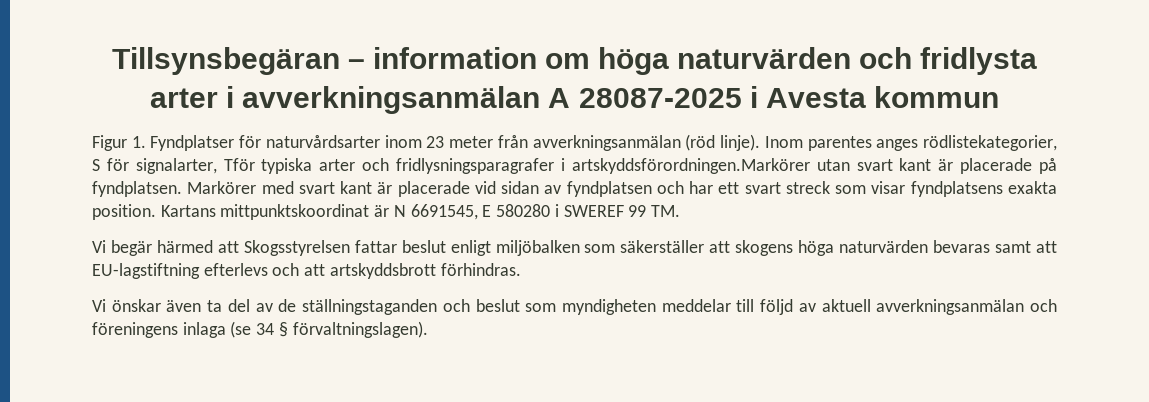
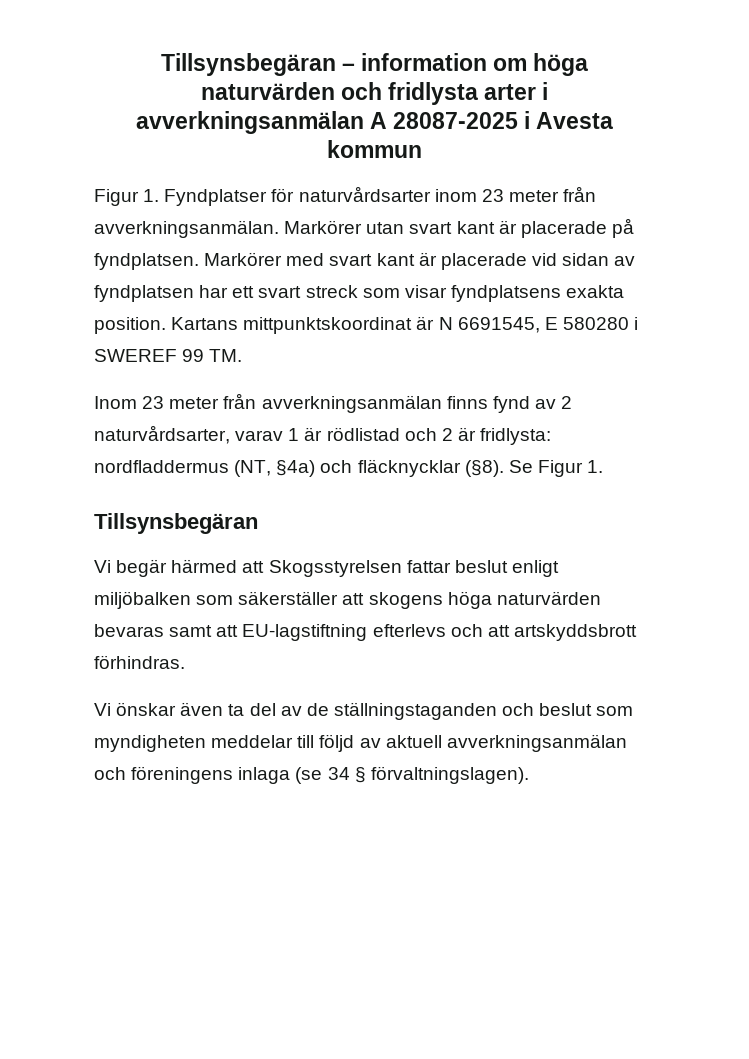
[532,134,1058,151] [92,158,810,174] avverkningsanmälan (röd linje). Inom parentes anges rödlistekategorier, S för signalarter, Tför typiska arter och fridlysningsparagrafer i artskyddsförordningen.Markörer -> [94,220,363,238] avverkningsanmälan. Markörer
[656,181,684,194] och -> (194, 293) none
(680, 211) none -> [94,393,573,413] [94,425,552,445] [94,459,604,477] [94,513,258,534] // Inom 23 meter från avverkningsanmälan finns fynd av 2 naturvårdsarter, varav 1 är rödlistad och 2 är fridlysta: nordfladdermus (NT, §4a) och fläcknycklar (§8). Se Figur 1. // Tillsynsbegäran

